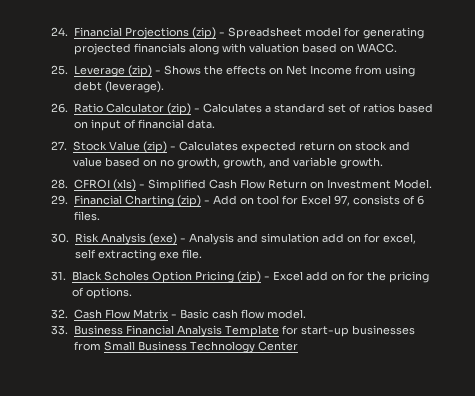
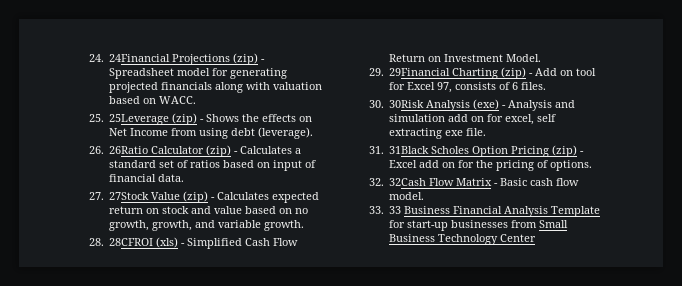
[73,27,122,37] Financial -> [109,54,171,62] 24Financial
[73,65,125,77] Leverage -> [109,114,170,125] 25Leverage
[73,103,103,113] Ratio -> [109,146,149,154] 26Ratio
[72,141,107,151] Stock -> [109,192,150,200] 27Stock
[73,179,110,189] CFROI -> [109,238,154,246] 28CFROI
[73,195,122,205] Financial -> [389,68,451,76] 29Financial
[74,233,99,243] Risk -> [389,100,425,108] 30Risk
[71,271,102,281] Black -> [389,146,430,154] 31Black
[73,309,102,319] Cash -> [389,178,427,186] 32Cash
(69, 330) none -> [389,206,402,214] 33

